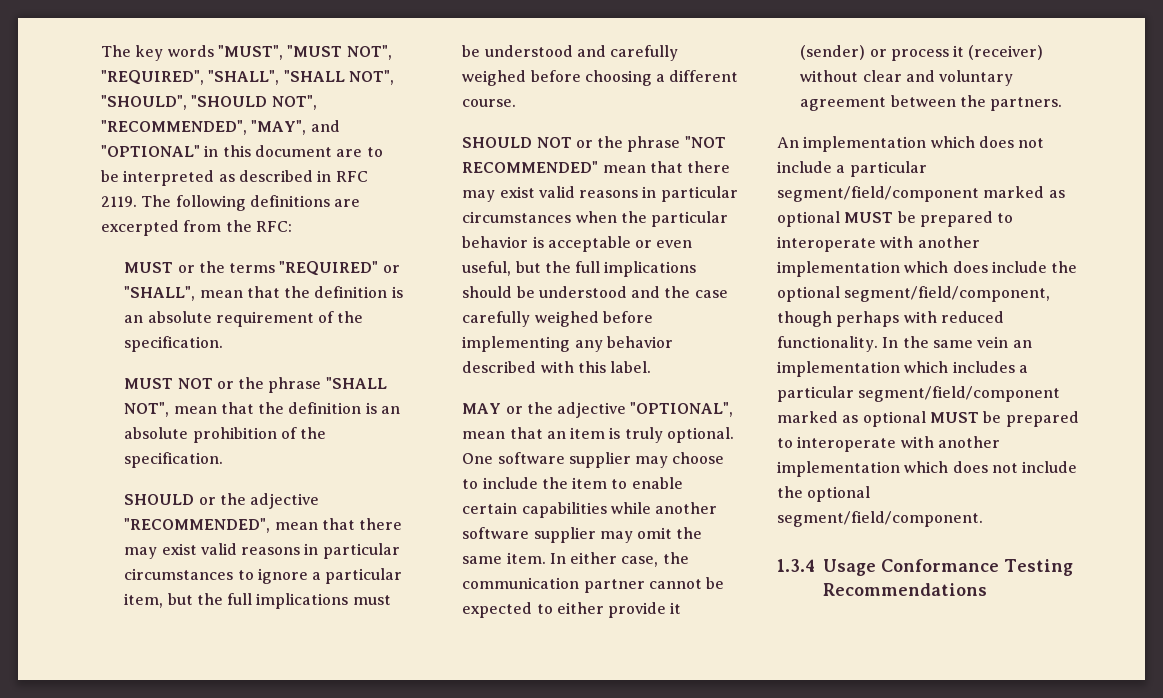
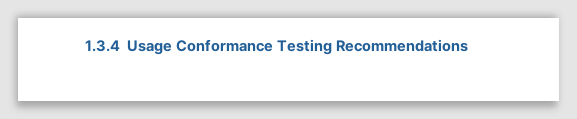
[101,45,392,61] [101,70,394,85] [101,95,317,110] [101,120,340,135] [101,145,383,157] [101,170,368,186] [101,195,361,211] [101,220,292,236] [124,261,400,276] [124,286,403,301] [124,311,364,327] [124,336,224,352] [124,377,387,393] [124,402,401,417] [124,427,327,443] [124,452,224,468] [124,493,320,509] [124,518,403,533] [124,543,400,559] [124,568,403,584] [124,593,391,609] [462,45,679,61] [462,70,739,86] [462,99,517,107] [462,136,726,152] [462,161,731,173] [462,186,738,202] [462,211,729,227] [462,236,693,252] [462,261,697,277] [462,286,728,298] [462,311,653,327] [462,336,673,352] [462,361,652,373] [462,402,734,418] [462,427,735,443] [462,452,725,468] [462,477,683,489] [462,502,718,518] [462,527,703,543] [462,552,689,567] [462,577,725,593] [462,602,682,618] [800,45,1044,61] [800,70,1014,86] [800,95,1063,111] [777,136,1045,152] [777,161,927,177] [777,186,1065,202] [777,211,1014,227] [777,236,980,252] [777,261,1078,277] [777,286,1051,302] [777,311,1004,327] [777,336,1032,352] [777,361,1028,377] [777,386,1061,402] [777,411,1079,427] [777,436,1000,452] [777,461,1078,477] [777,486,871,502] [777,511,983,527] The key words "MUST", "MUST NOT", "REQUIRED", "SHALL", "SHALL NOT", "SHOULD", "SHOULD NOT", "RECOMMENDED", "MAY", and "OPTIONAL" in this document are to be interpreted as described in RFC 2119. The following definitions are excerpted from the RFC: // MUST or the terms "REQUIRED" or "SHALL", mean that the definition is an absolute requirement of the specification. // MUST NOT or the phrase "SHALL NOT", mean that the definition is an absolute prohibition of the specification. // SHOULD or the adjective "RECOMMENDED", mean that there may exist valid reasons in particular circumstances to ignore a particular item, but the full implications must be understood and carefully weighed before choosing a different course. // SHOULD NOT or the phrase "NOT RECOMMENDED" mean that there may exist valid reasons in particular circumstances when the particular behavior is acceptable or even useful, but the full implications should be understood and the case carefully weighed before implementing any behavior described with this label. // MAY or the adjective "OPTIONAL", mean that an item is truly optional. One software supplier may choose to include the item to enable certain capabilities while another software supplier may omit the same item. In either case, the communication partner cannot be expected to either provide it (sender) or process it (receiver) without clear and voluntary agreement between the partners. // An implementation which does not include a particular segment/field/component marked as optional MUST be prepared to interoperate with another implementation which does include the optional segment/field/component, though perhaps with reduced functionality. In the same vein an implementation which includes a particular segment/field/component marked as optional MUST be prepared to interoperate with another implementation which does not include the optional segment/field/component. // -> (85, 46) none

